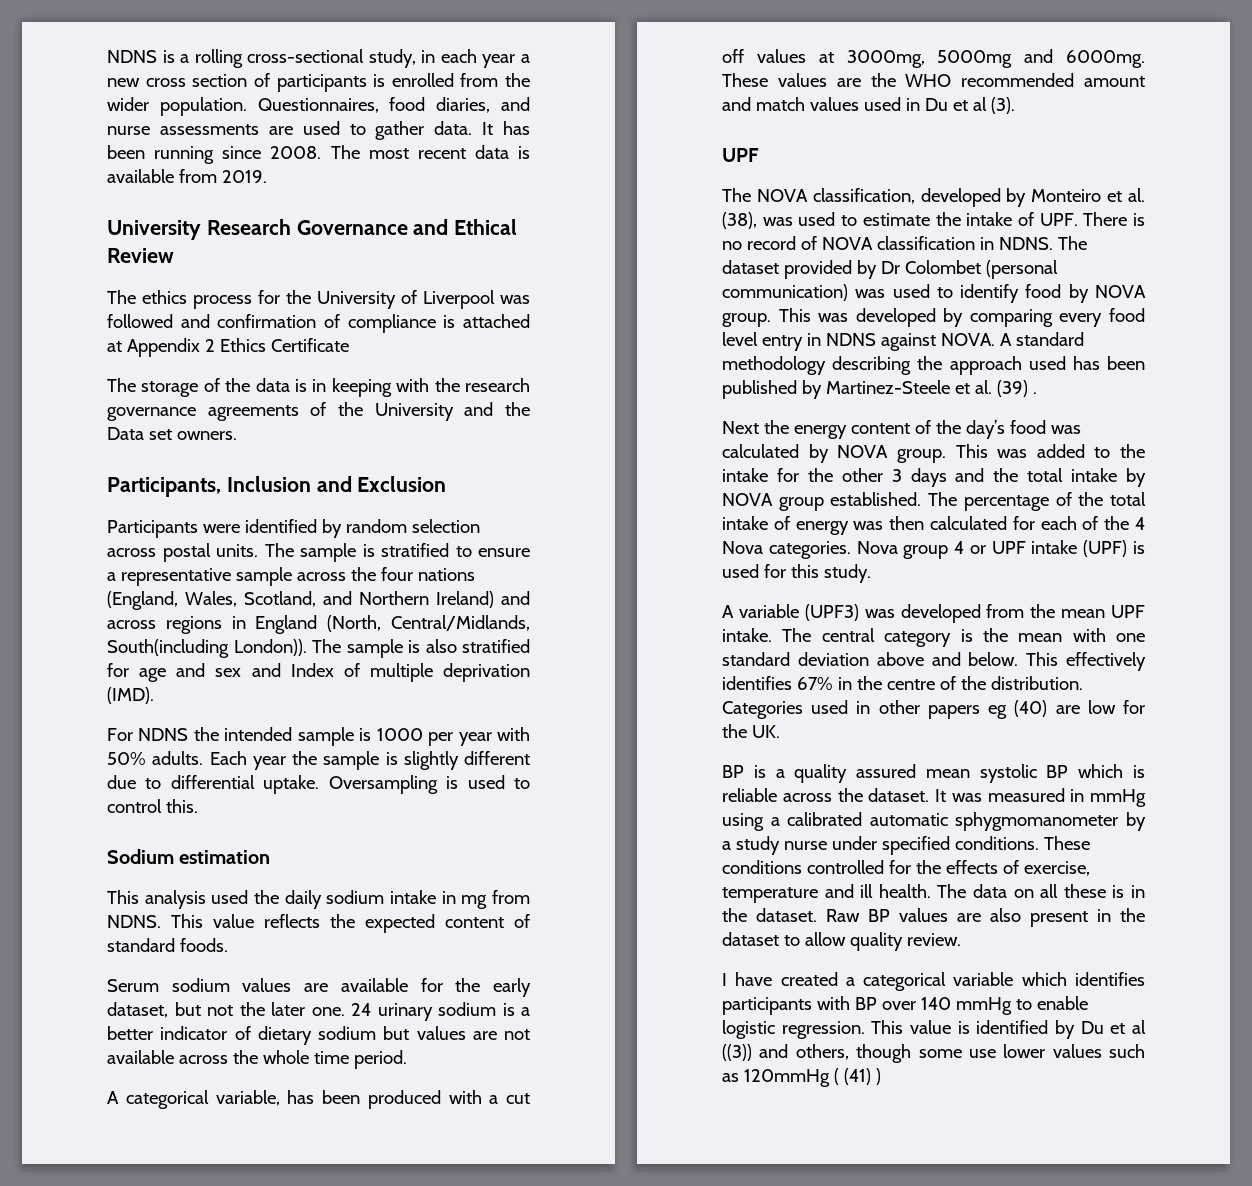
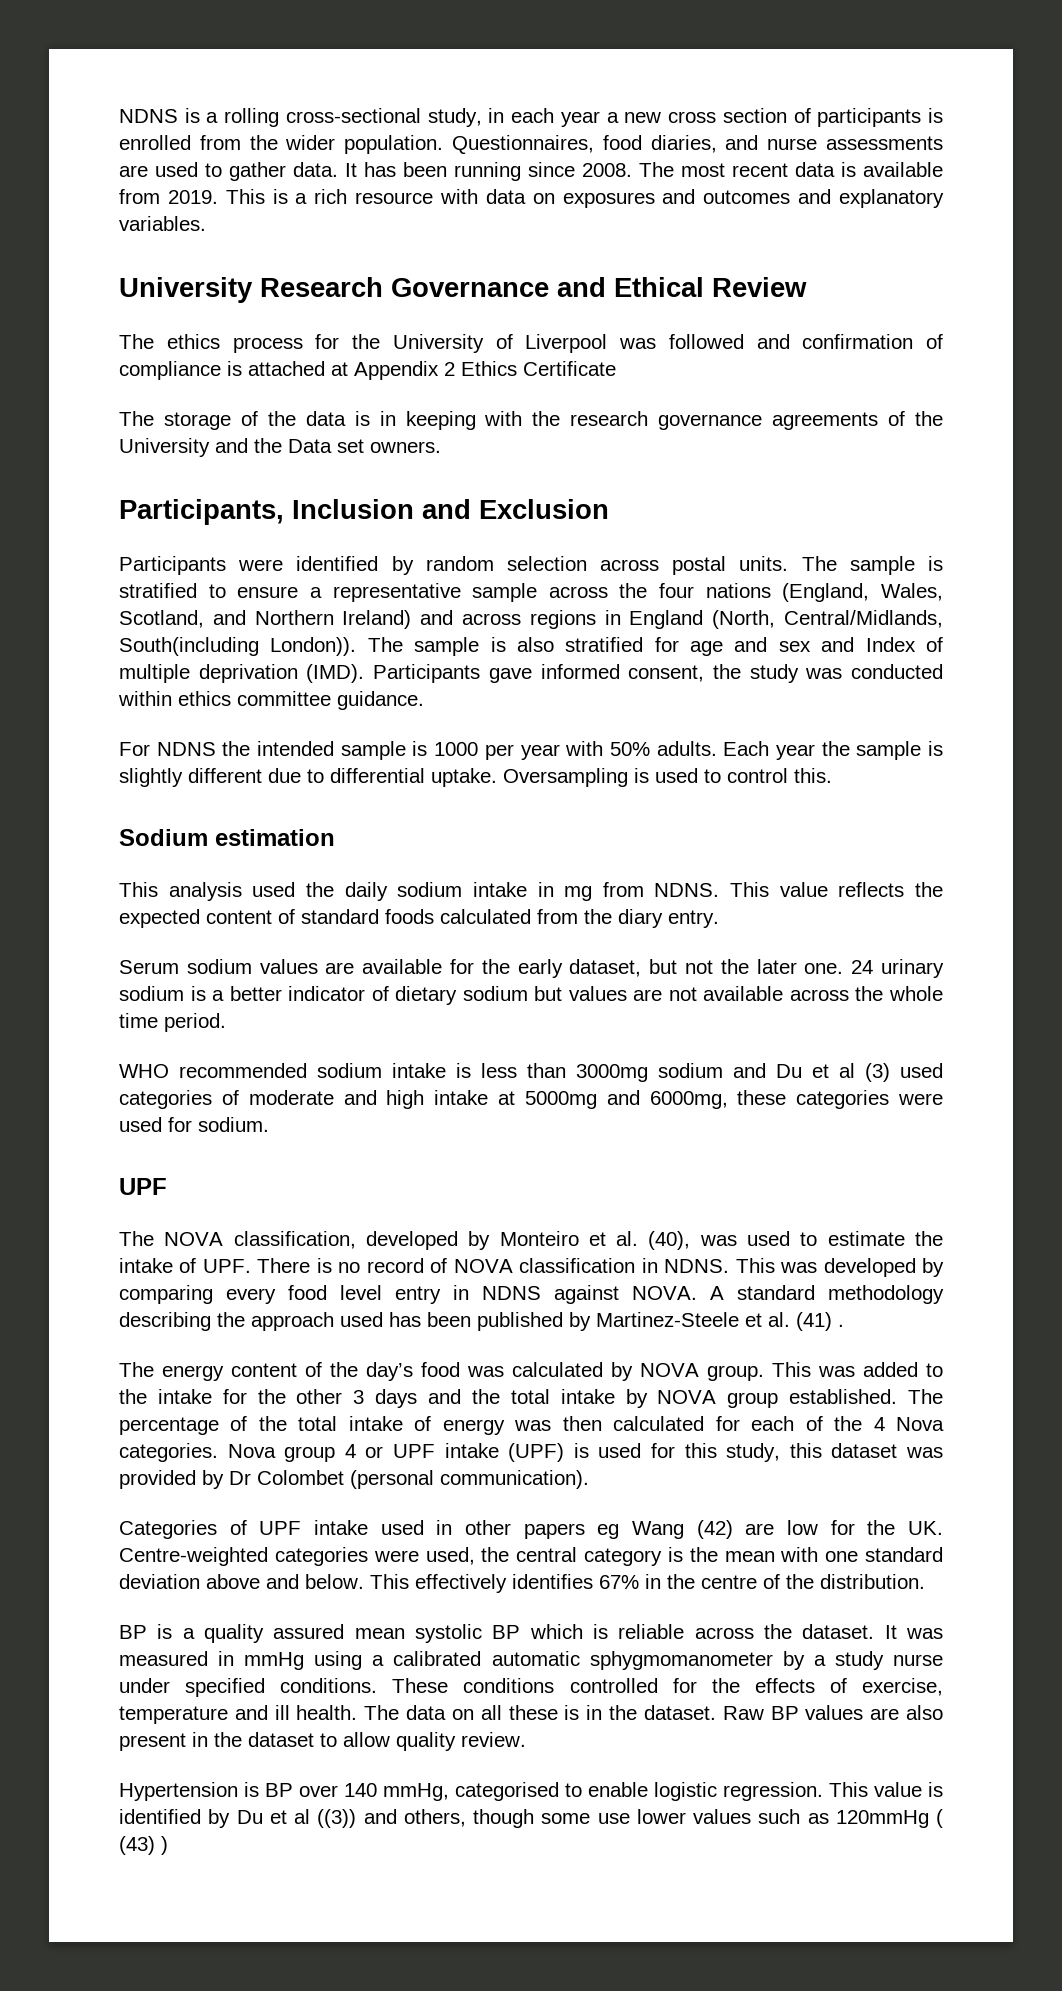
(267, 176) none -> [225,189,944,208] [119,216,206,231] This is a rich resource with data on exposures and outcomes and explanatory variables.
(154, 695) none -> [373,664,944,683] [118,691,424,710] Participants gave informed consent, the study was conducted within ethics committee guidance.
[179,938,228,952] foods. -> [385,909,719,928] foods calculated from the diary entry.
[107,1090,530,1109] [722,49,1145,68] [722,73,1145,87] [722,97,1015,114] A categorical variable, has been produced with a cut off values at 3000mg, 5000mg and 6000mg. These values are the WHO recommended amount and match values used in Du et al (3). -> [119,1063,943,1082] [119,1090,943,1109] [119,1117,269,1132] WHO recommended sodium intake is less than 3000mg sodium and Du et al (3) used categories of moderate and high intake at 5000mg and 6000mg, these categories were used for sodium.
[722,212,757,229] (38), -> [648,1231,691,1250] (40),
[1057,236,1087,250] [722,260,1058,279] [722,284,1147,303] [722,313,771,327] The dataset provided by Dr Colombet (personal communication) was used to identify food by NOVA group. -> (730, 1266) none
[996,380,1028,397] (39) -> [796,1312,832,1331] (41)
[722,420,789,434] Next the -> [119,1362,154,1377] The
[823,564,871,583] [722,604,1145,623] [722,628,812,642] study. // A variable (UPF3) was developed from the mean UPF intake. The -> [726,1443,944,1462] [119,1470,589,1489] [119,1520,943,1539] [119,1547,510,1566] study, this dataset was provided by Dr Colombet (personal communication). // Categories of UPF intake used in other papers eg Wang (42) are low for the UK. Centre-weighted categories were used, the
[722,700,1145,719] [722,724,780,738] Categories used in other papers eg (40) are low for the UK. -> (925, 1581) none
[722,972,1145,991] [722,996,850,1015] I have created a categorical variable which identifies participants with -> [119,1782,259,1801] Hypertension is
[955,997,1012,1015] mmHg -> [383,1782,559,1801] mmHg, categorised
[843,1068,871,1085] (41) -> [119,1836,155,1855] (43)

